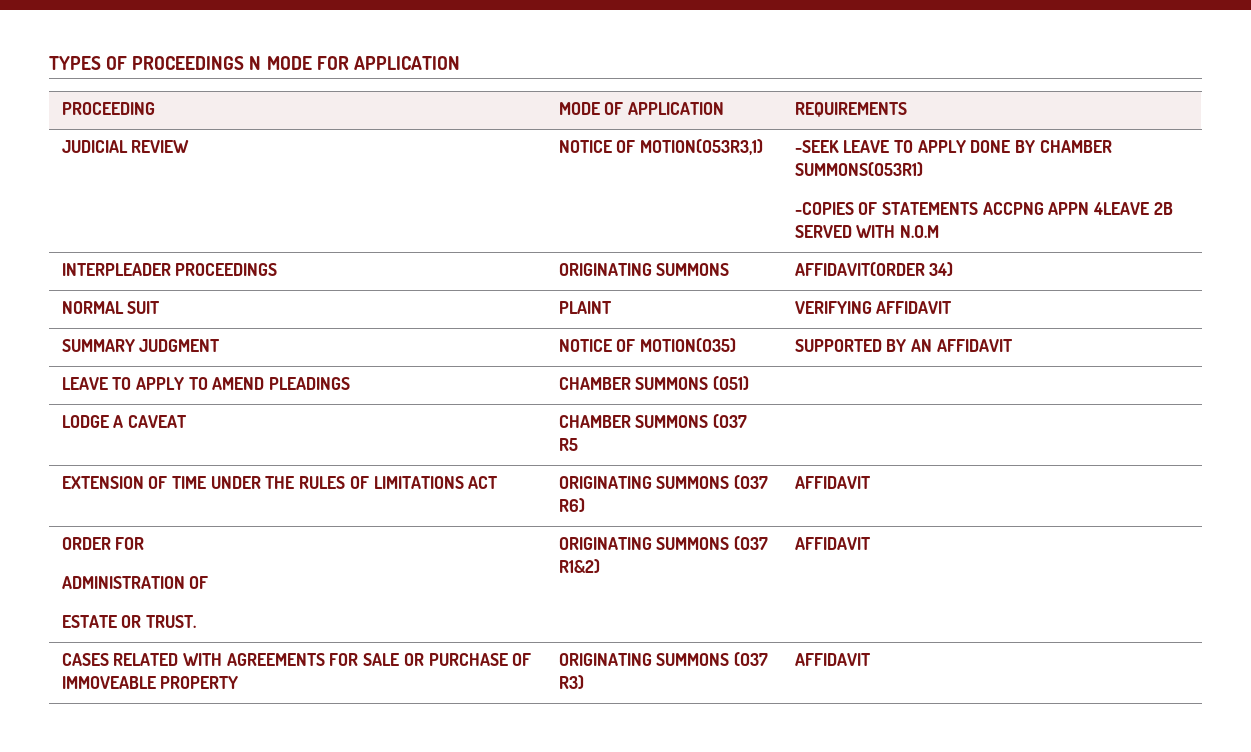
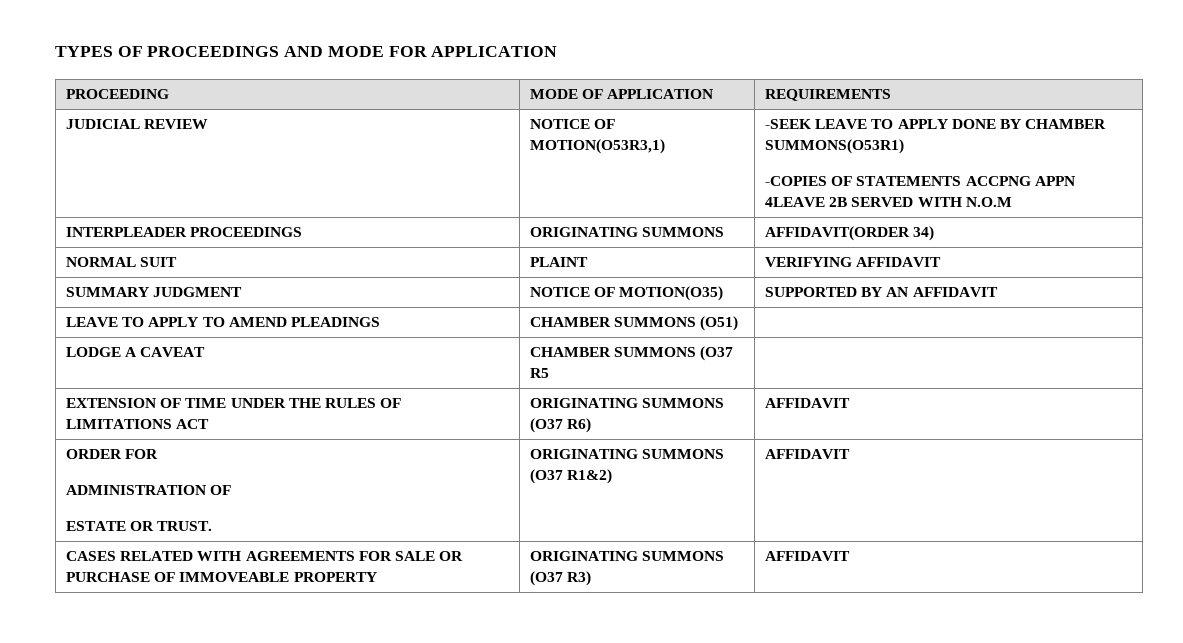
[249,56,262,70] N -> [284,46,324,57] AND

